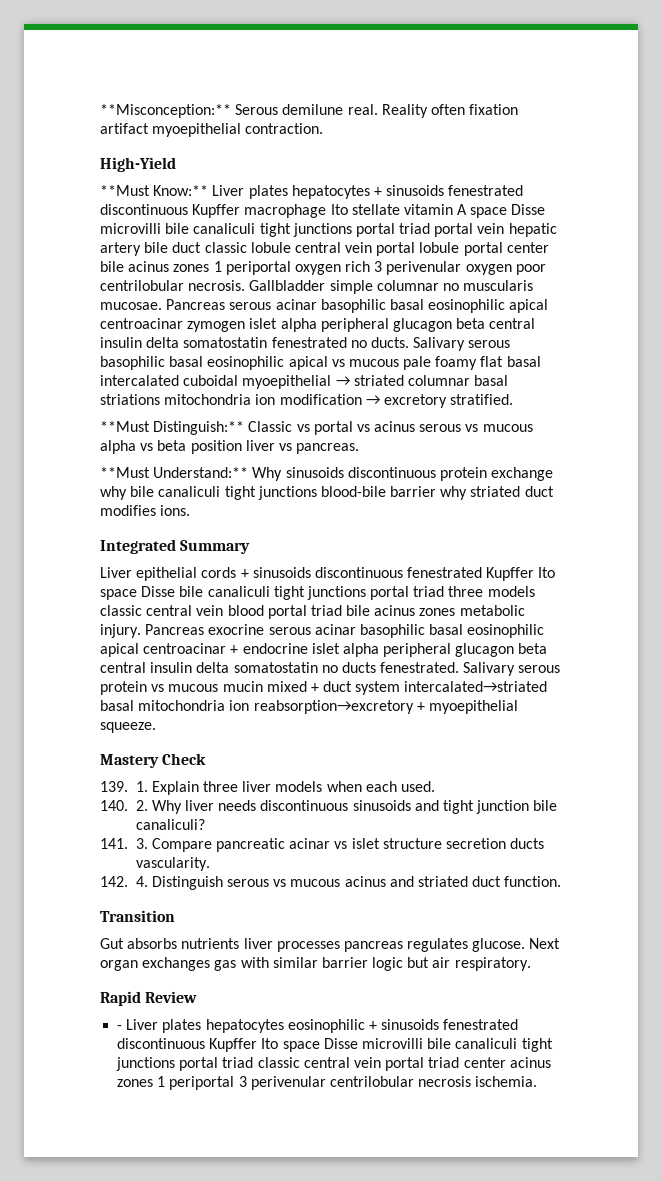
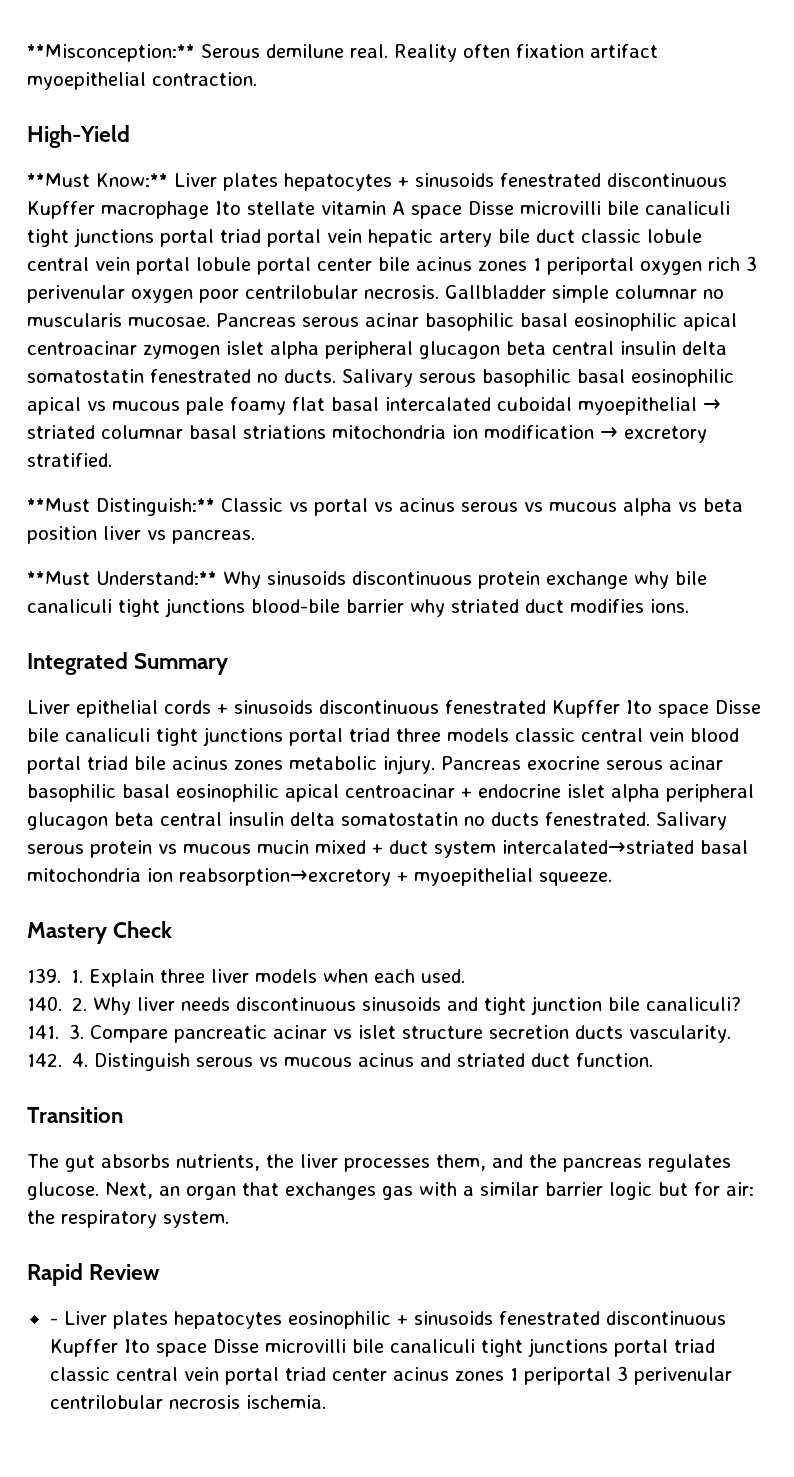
[100,938,561,952] [100,960,138,971] Gut absorbs nutrients liver processes pancreas regulates glucose. Next organ -> [27,1154,731,1172] [27,1182,279,1200] The gut absorbs nutrients, the liver processes them, and the pancreas regulates glucose. Next, an organ that
(269, 962) none -> [463,1186,474,1196] a
[432,957,531,971] air respiratory. -> [694,1182,754,1196] [27,1210,229,1228] for air: the respiratory system.

